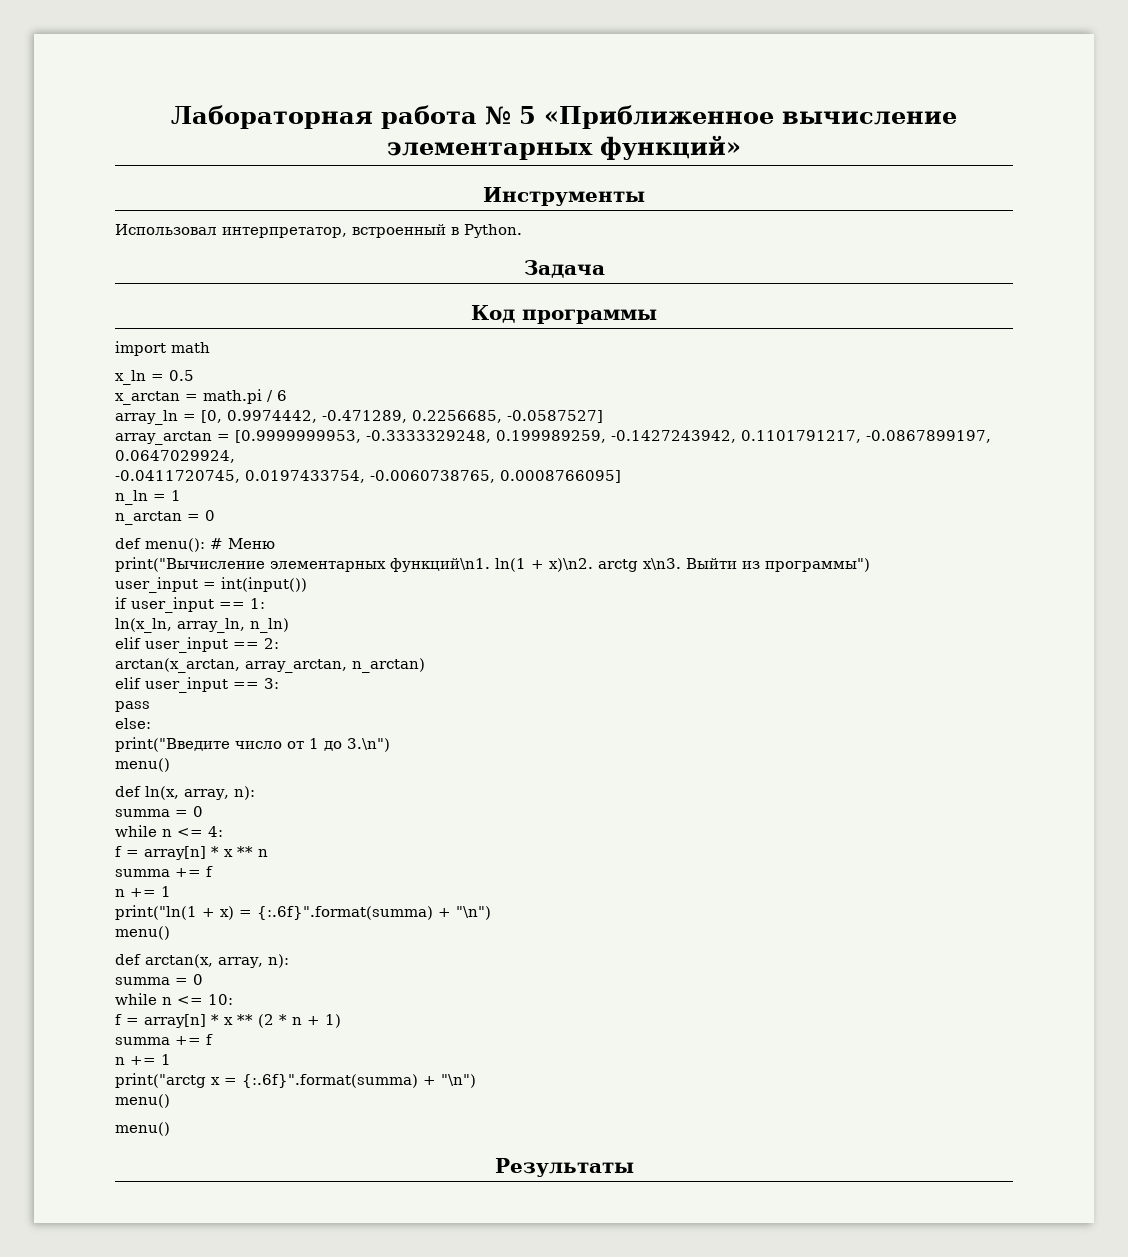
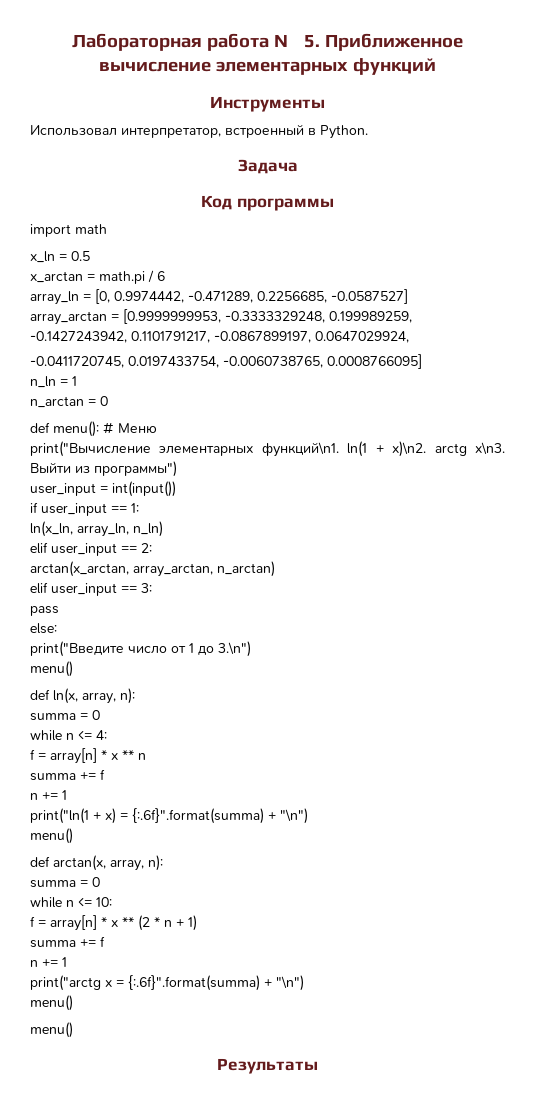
[519,105,774,129] 5 «Приближенное -> [303,33,463,51] 5. Приближенное
[600,135,741,160] функций» -> [352,58,436,75] функций

